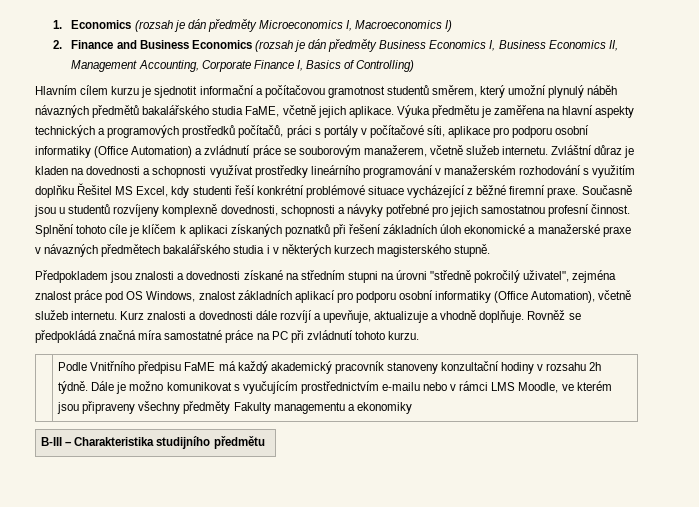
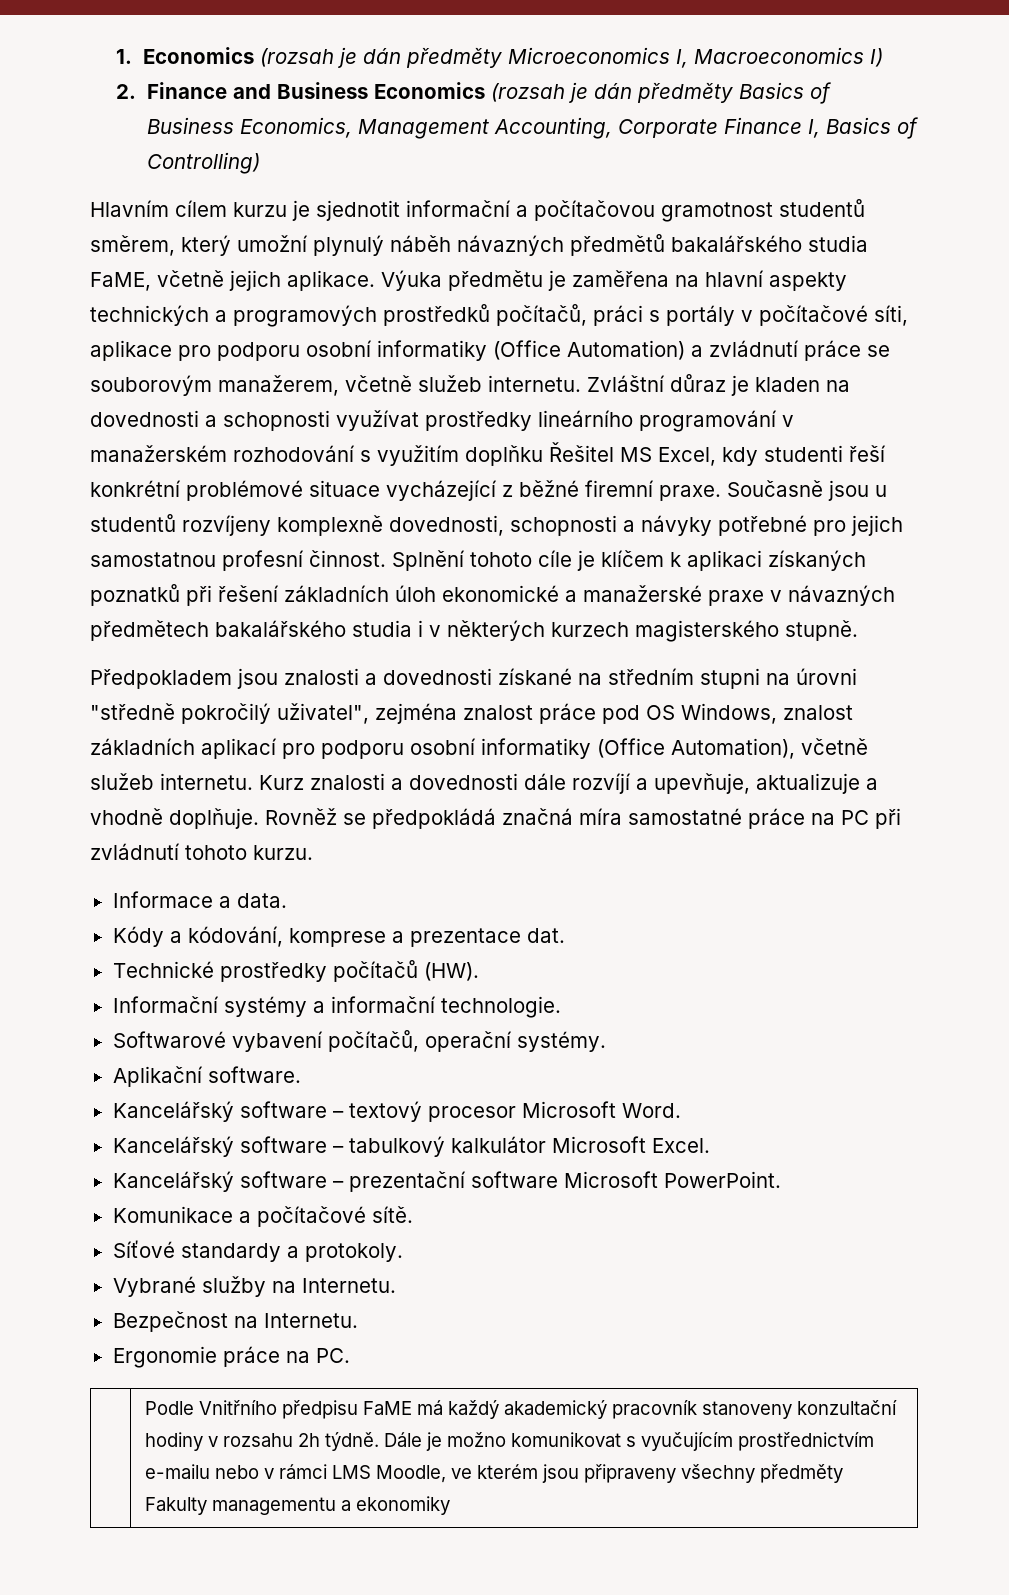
[379,40,618,51] Business Economics I, Business Economics II, -> [738,82,831,104] [146,117,352,138] Basics of Business Economics,
(420, 335) none -> [112,891,287,908] [112,926,565,947] [112,960,479,982] [112,996,561,1018] [112,1030,606,1052] [112,1066,301,1087] [112,1101,681,1122] [112,1136,710,1157] [112,1171,781,1192] [112,1206,413,1227] [112,1240,403,1262] [112,1276,396,1297] [112,1311,358,1332] [112,1346,350,1368] // Informace a data. // Kódy a kódování, komprese a prezentace dat. // Technické prostředky počítačů (HW). // Informační systémy a informační technologie. // Softwarové vybavení počítačů, operační systémy. // Aplikační software. // Kancelářský software – textový procesor Microsoft Word. // Kancelářský software – tabulkový kalkulátor Microsoft Excel. // Kancelářský software – prezentační software Microsoft PowerPoint. // Komunikace a počítačové sítě. // Síťové standardy a protokoly. // Vybrané služby na Internetu. // Bezpečnost na Internetu. // Ergonomie práce na PC.
[41,436,265,449] // B-III – Charakteristika studijního předmětu -> (451, 1505) none

